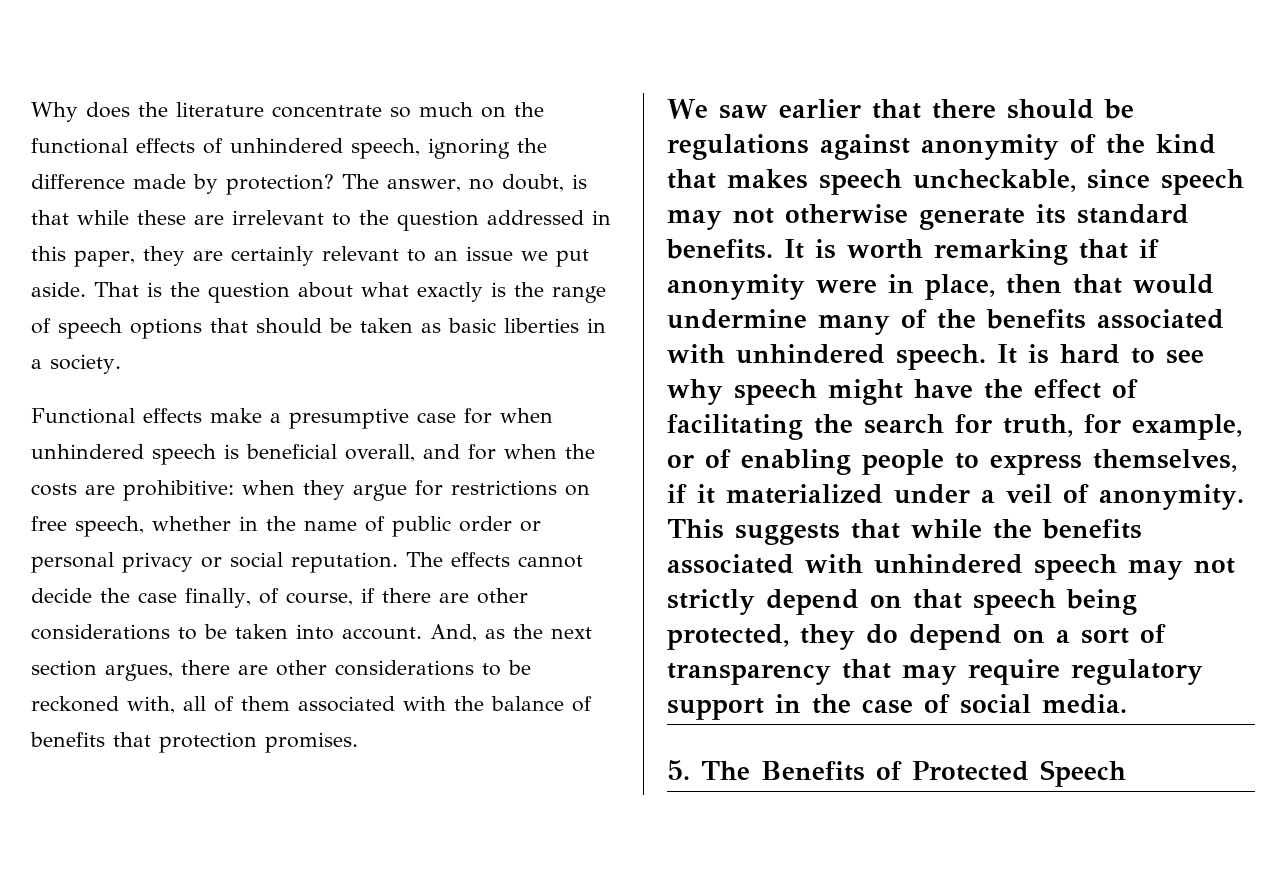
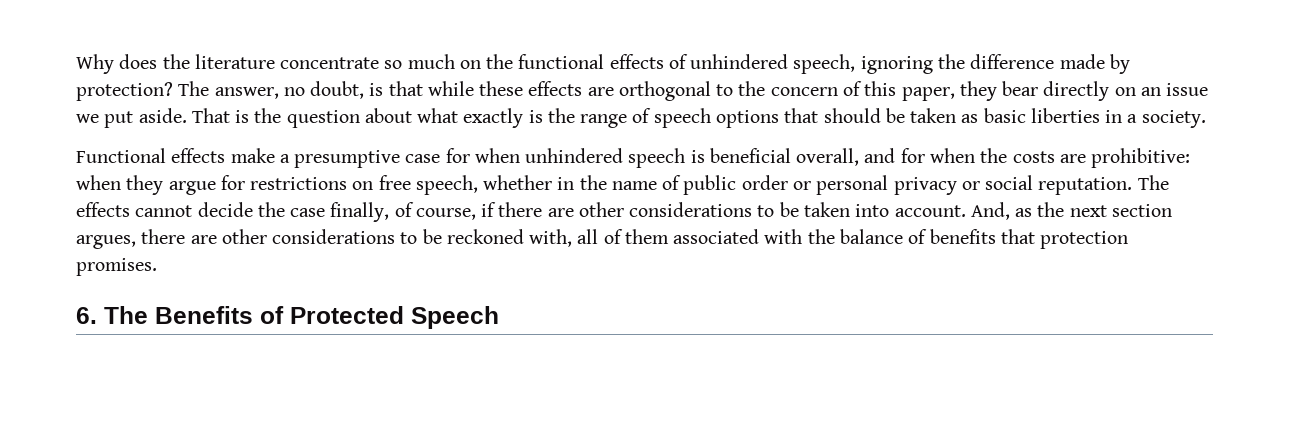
[194,210,611,231] [31,246,426,267] are irrelevant to the question addressed in this paper, they are certainly relevant to -> [528,81,1136,101] effects are orthogonal to the concern of this paper, they bear directly on
[667,99,1134,119] [667,134,1216,160] [667,169,1244,195] [667,204,1189,230] [666,239,1159,265] [667,274,1214,300] [667,309,1224,335] [667,344,1204,370] [667,379,1138,405] [667,414,1242,440] [667,449,1237,475] [667,484,1244,510] [667,519,1142,545] [667,554,1235,580] [667,589,1137,615] [667,624,1166,650] [667,659,1203,685] [667,694,1127,720] [667,760,690,780] We saw earlier that there should be regulations against anonymity of the kind that makes speech uncheckable, since speech may not otherwise generate its standard benefits. It is worth remarking that if anonymity were in place, then that would undermine many of the benefits associated with unhindered speech. It is hard to see why speech might have the effect of facilitating the search for truth, for example, or of enabling people to express themselves, if it materialized under a veil of anonymity. This suggests that while the benefits associated with unhindered speech may not strictly depend on that speech being protected, they do depend on a sort of transparency that may require regulatory support in the case of social media. // 5. -> [76,307,97,324] 6.

